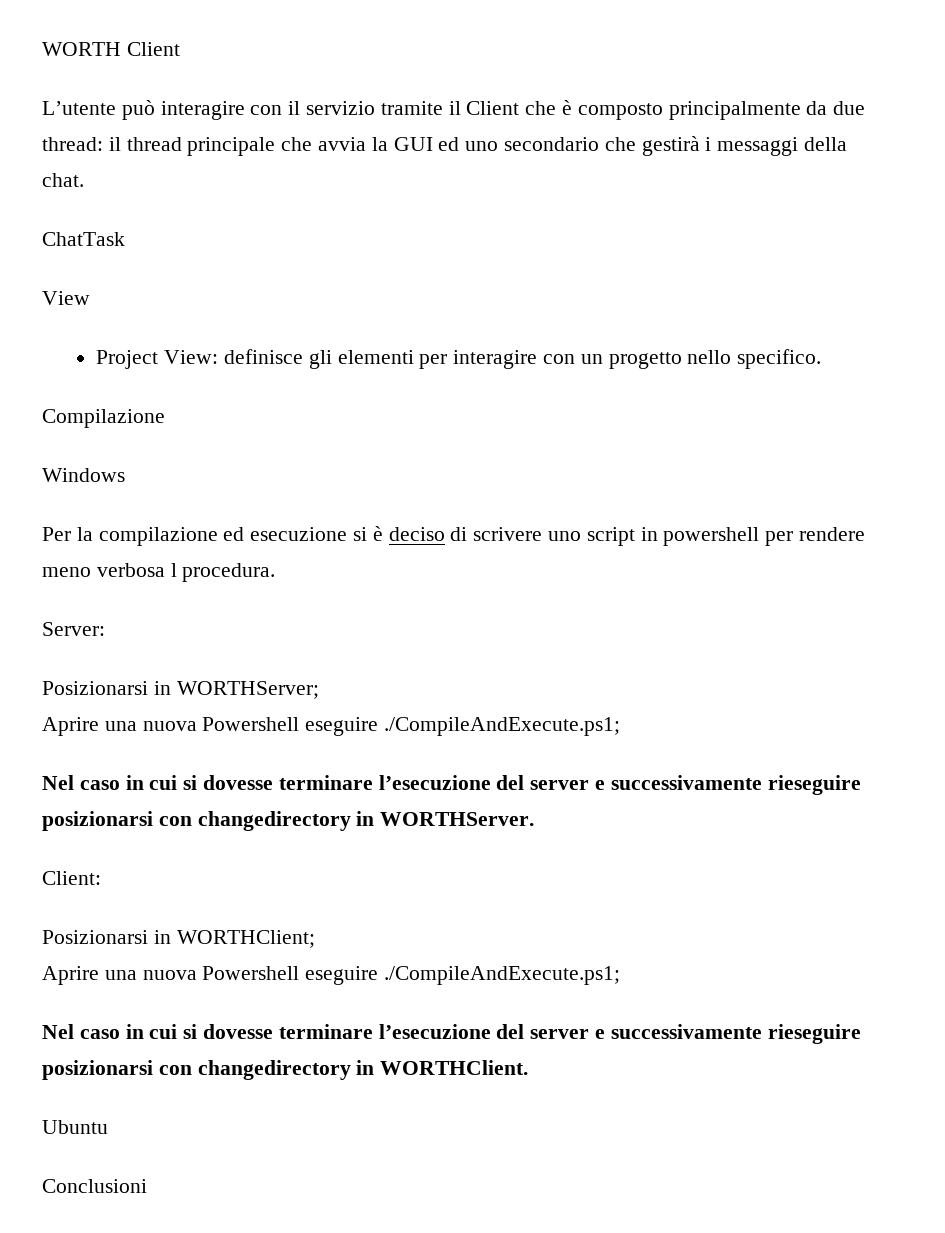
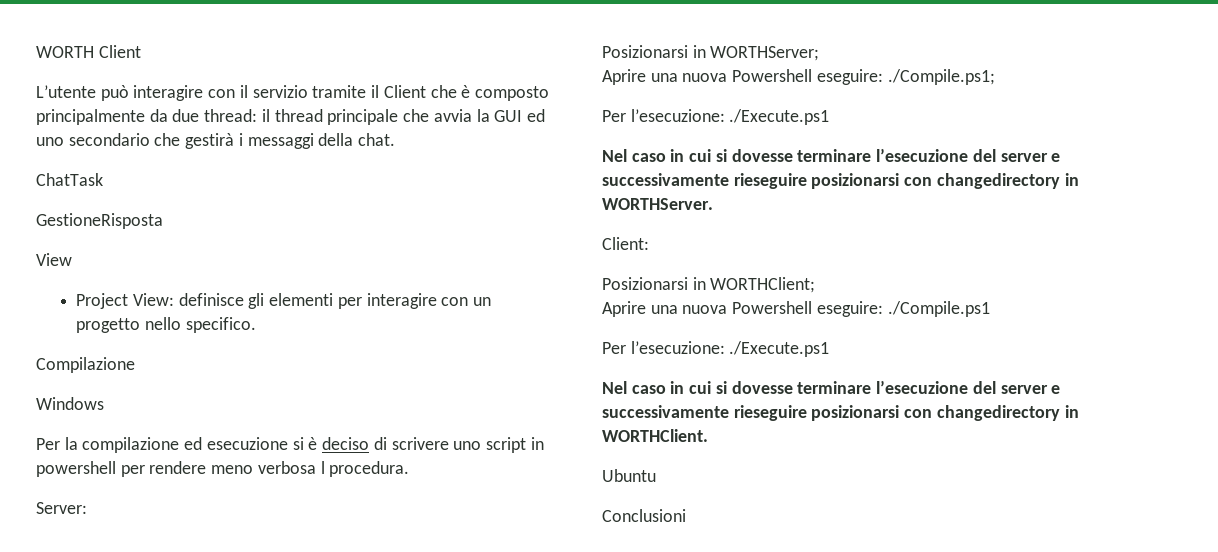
(125, 239) none -> [36,213,163,229] // GestioneRisposta
[305,717,621,736] eseguire ./CompileAndExecute.ps1; -> [816,69,995,85] [602,109,830,125] eseguire: ./Compile.ps1; // Per l’esecuzione: ./Execute.ps1
[305,966,621,985] eseguire ./CompileAndExecute.ps1; -> [816,301,990,317] [602,341,830,357] eseguire: ./Compile.ps1 // Per l’esecuzione: ./Execute.ps1

